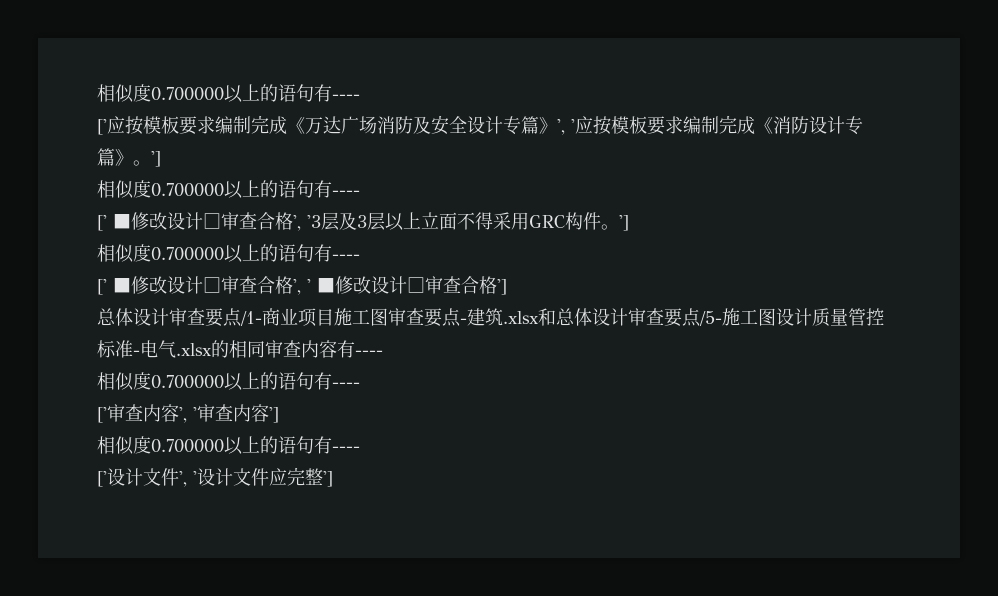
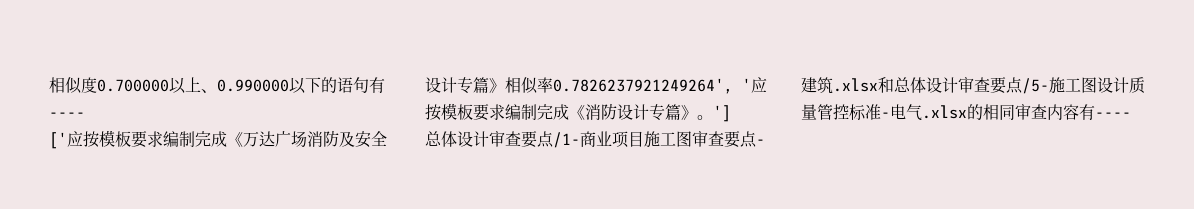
[97,84,260,103] 相似度0.700000以上 -> [49,77,321,94] 相似度0.700000以上、0.990000以下
[557,119,565,135] ', -> [505,77,733,94] 相似率0.7826237921249264',
[97,180,360,199] [97,212,629,231] [97,244,360,263] [97,276,507,295] // 相似度0.700000以上的语句有---- // [' ■修改设计□审查合格', '3层及3层以上立面不得采用GRC构件。'] // 相似度0.700000以上的语句有---- // [' ■修改设计□审查合格', ' ■修改设计□审查合格'] -> (731, 113) none
[97,372,360,391] [97,404,279,423] [97,436,360,455] [97,467,333,487] // 相似度0.700000以上的语句有---- // ['审查内容', '审查内容'] // 相似度0.700000以上的语句有---- // ['设计文件', '设计文件应完整'] -> (1131, 115) none

